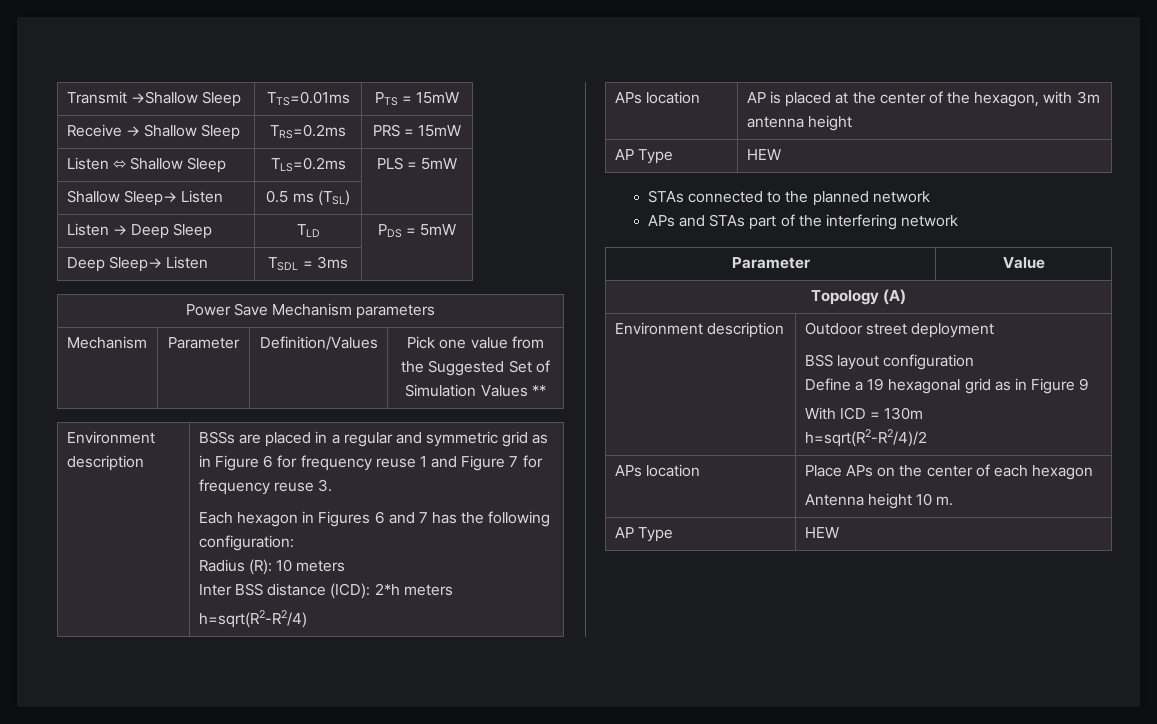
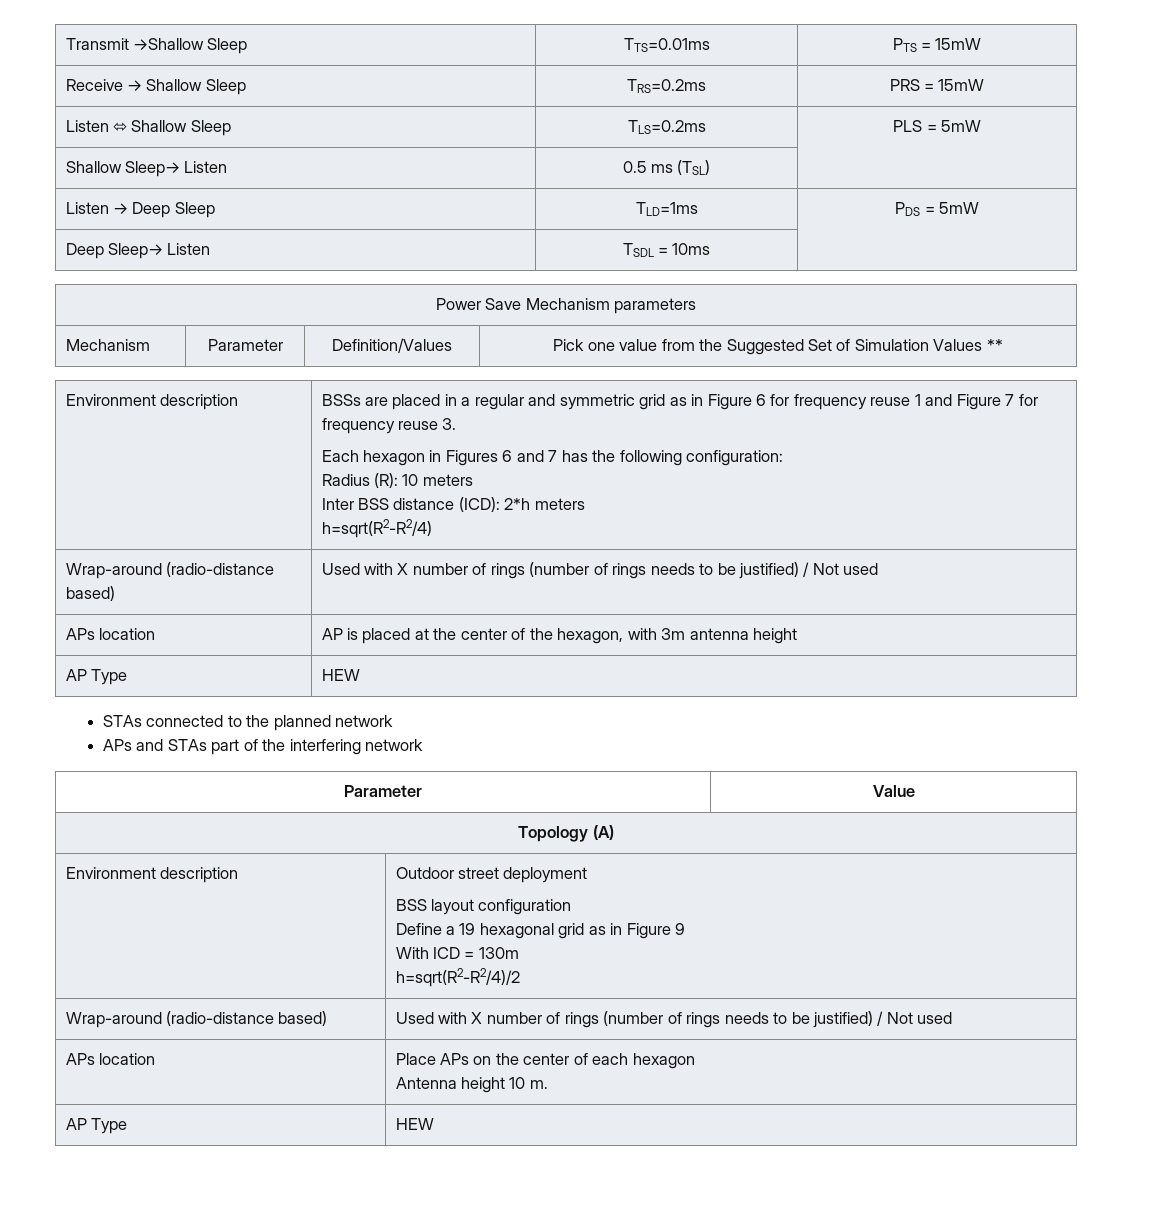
[296,224,320,237] TLD -> [635,202,698,216] TLD=1ms
[316,256,348,269] 3ms -> [672,243,711,255] 10ms
(307, 619) none -> [65,562,274,579] [65,586,115,601] [321,562,879,579] // Wrap-around (radio-distance based) | Used with X number of rings (number of rings needs to be justified) / Not used
(927, 438) none -> [65,1011,328,1028] [395,1011,953,1028] // Wrap-around (radio-distance based) | Used with X number of rings (number of rings needs to be justified) / Not used

